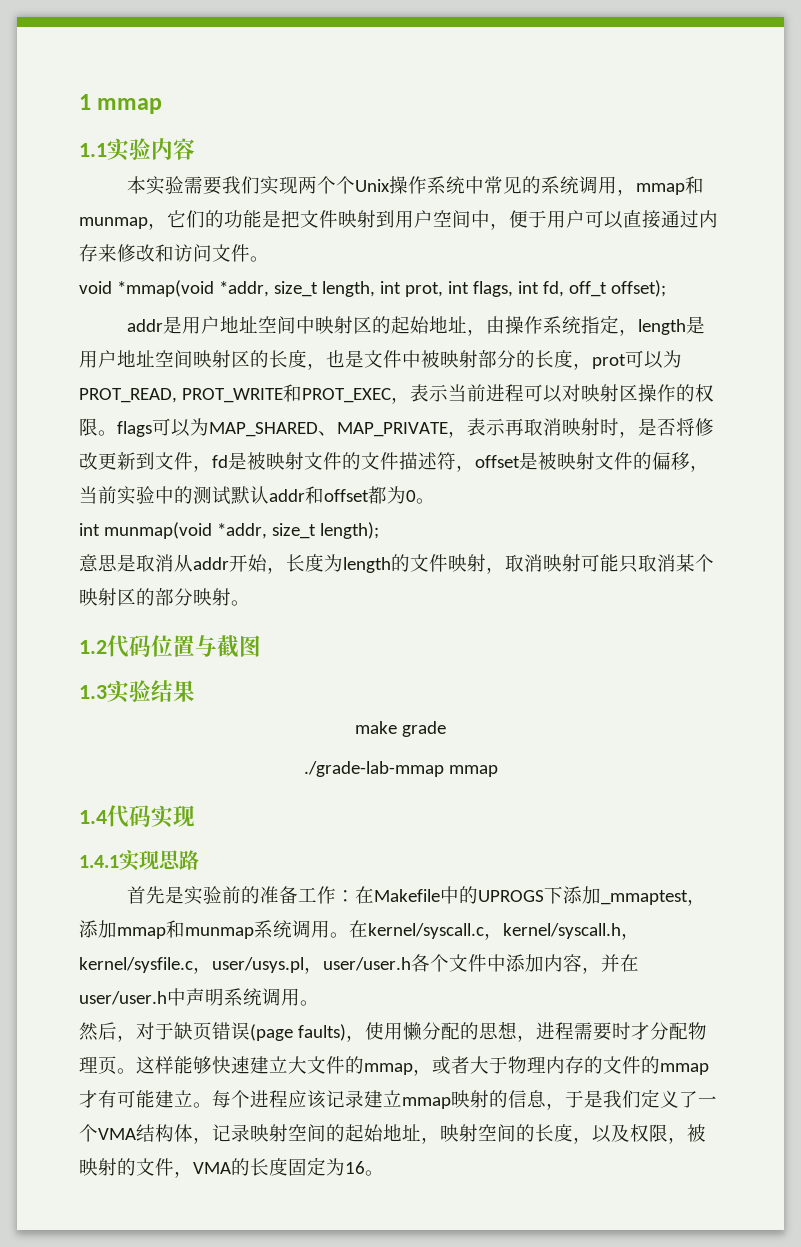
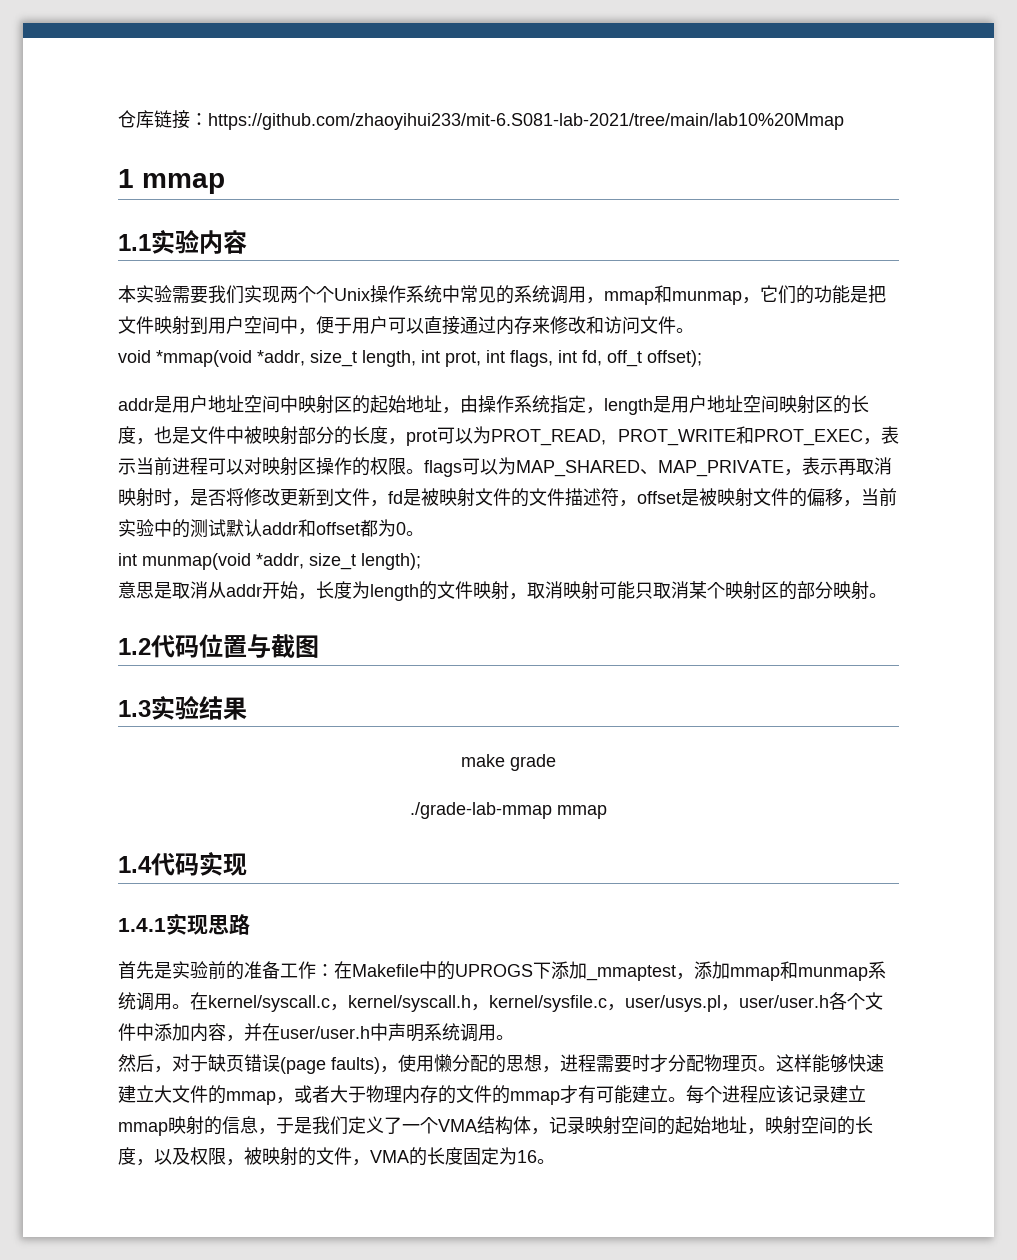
(79, 102) none -> [118,110,844,130] 仓库链接：https://github.com/zhaoyihui233/mit-6.S081-lab-2021/tree/main/lab10%20Mmap //

